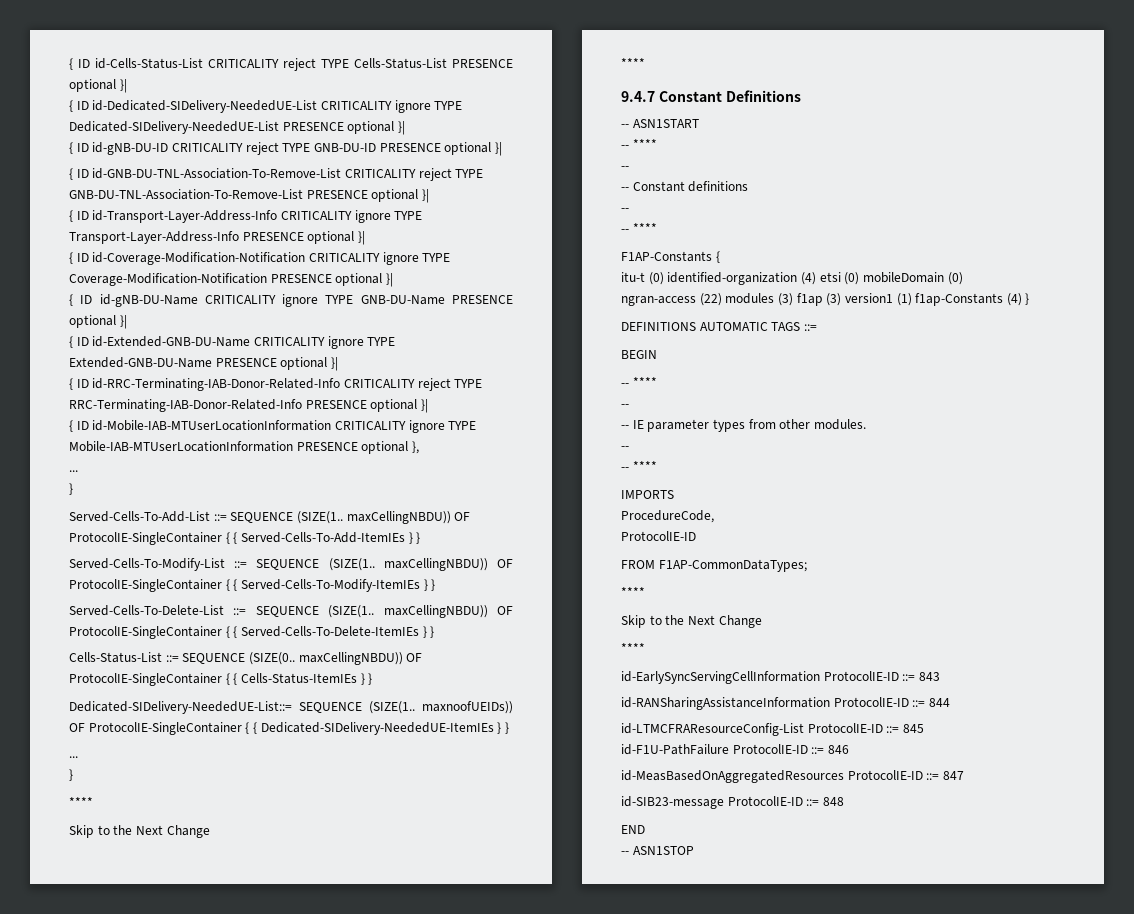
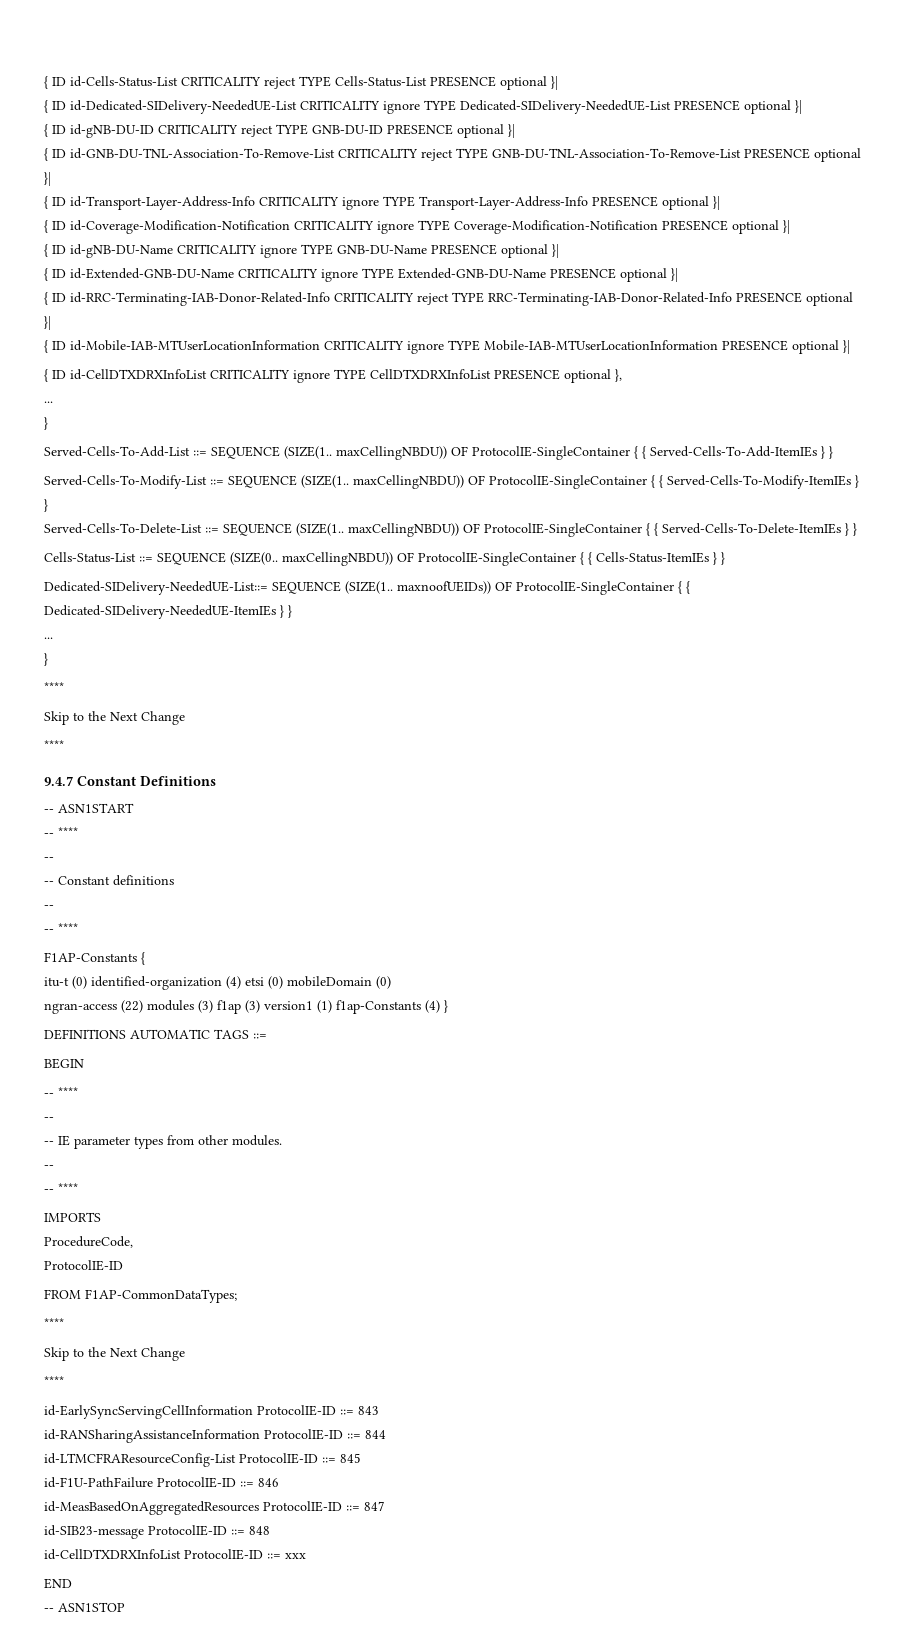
(409, 447) none -> [843,340,850,354] [44,369,611,383] }| // { ID id-CellDTXDRXInfoList CRITICALITY ignore TYPE CellDTXDRXInfoList PRESENCE optional
(844, 801) none -> [44,1549,306,1560] // id-CellDTXDRXInfoList ProtocolIE-ID ::= xxx

